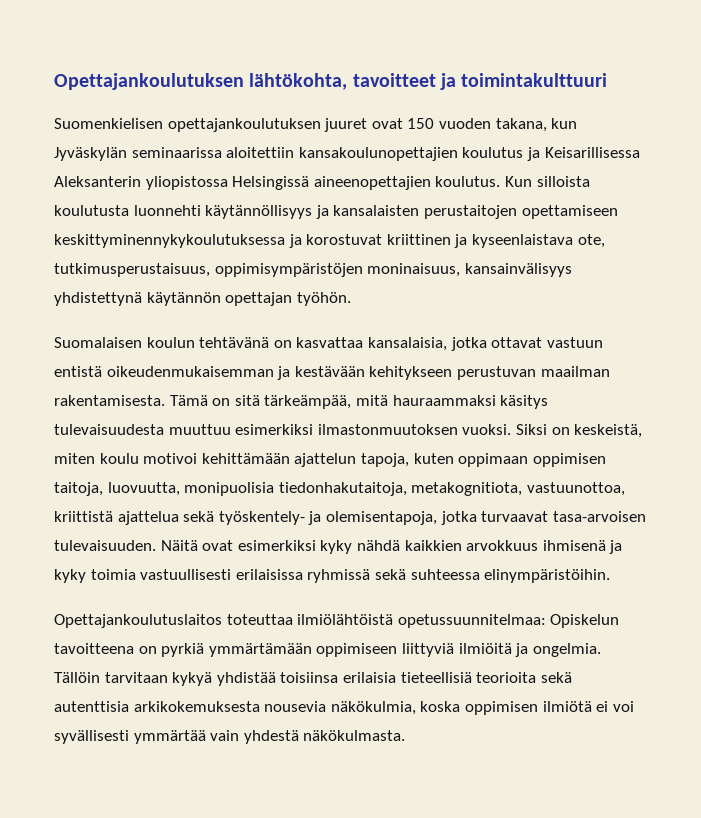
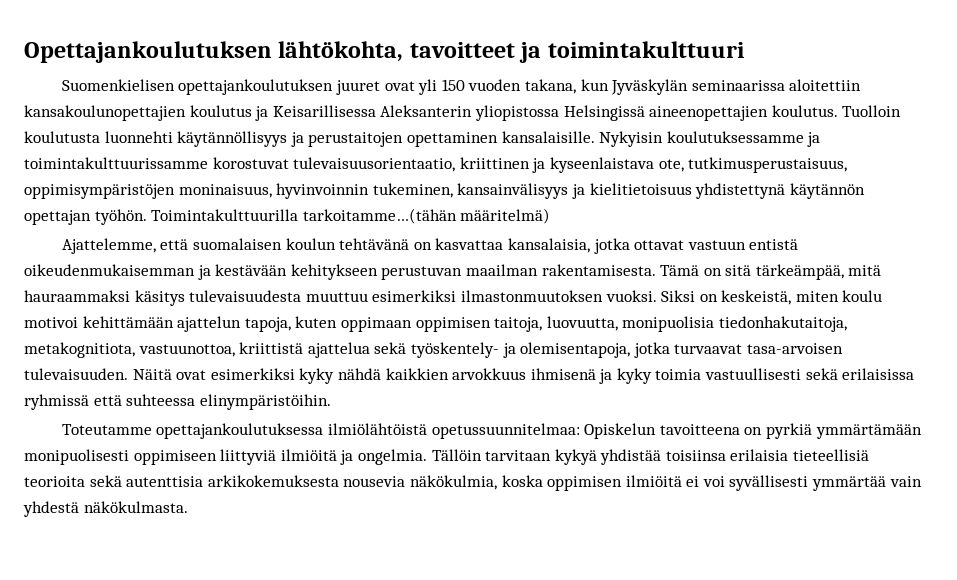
(403, 123) none -> [418,79,438,95] yli
[504,176,590,187] Kun silloista -> [842,105,902,117] Tuolloin
[333,205,618,219] [54,234,383,248] kansalaisten perustaitojen opettamiseen keskittyminennykykoulutuksessa ja korostuvat -> [308,131,821,147] [24,157,456,172] perustaitojen opettaminen kansalaisille. Nykyisin koulutuksessamme ja toimintakulttuurissamme korostuvat tulevaisuusorientaatio,
[464,263,572,277] kansainvälisyys -> [276,183,692,199] hyvinvoinnin tukeminen, kansainvälisyys ja kielitietoisuus
[54,337,142,348] // Suomalaisen -> [151,208,551,224] [61,238,283,254] Toimintakulttuurilla tarkoitamme…(tähän määritelmä) // Ajattelemme, että suomalaisen
(232, 574) none -> [805,368,838,380] sekä
[374,569,406,580] sekä -> [93,395,122,406] että
[54,614,293,628] Opettajankoulutuslaitos toteuttaa -> [61,423,324,439] Toteutamme opettajankoulutuksessa
(312, 650) none -> [24,449,129,465] monipuolisesti
[542,701,592,712] ilmiötä -> [625,475,682,487] ilmiöitä

